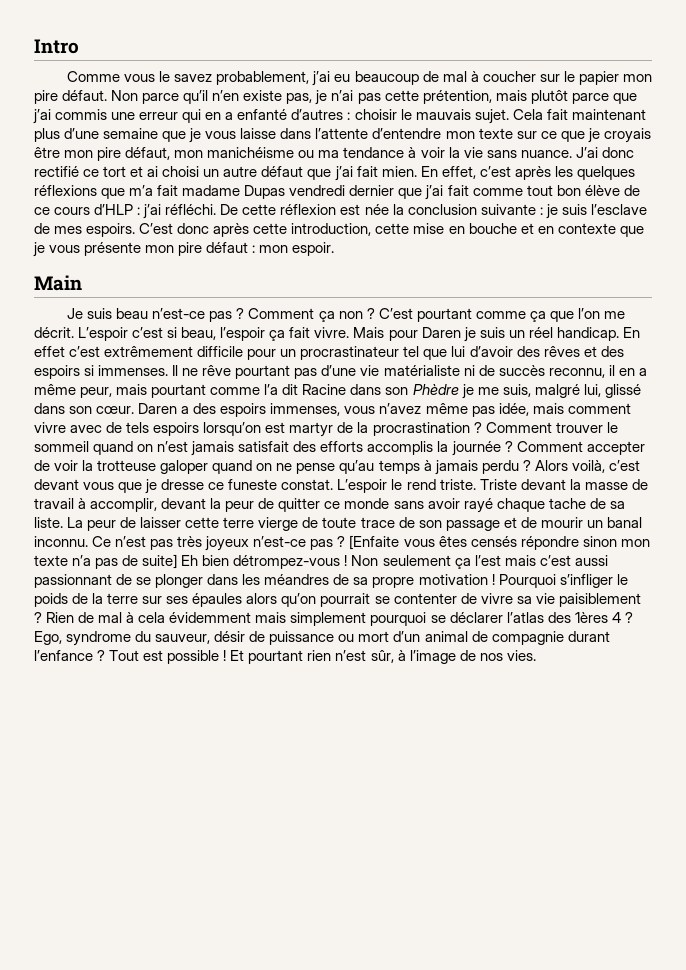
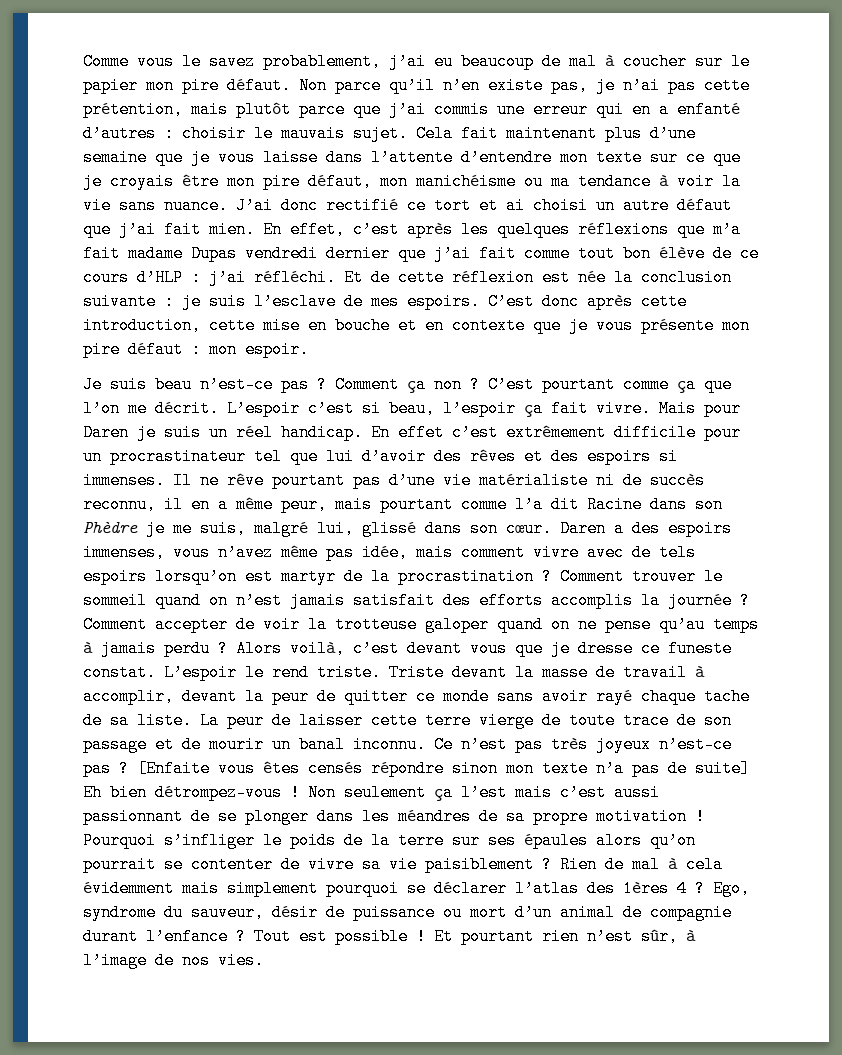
[34,39,79,54] Intro // -> (83, 61) none
[220,204,239,215] De -> [344,269,390,286] Et de
[34,275,82,291] // Main -> (309, 349) none

